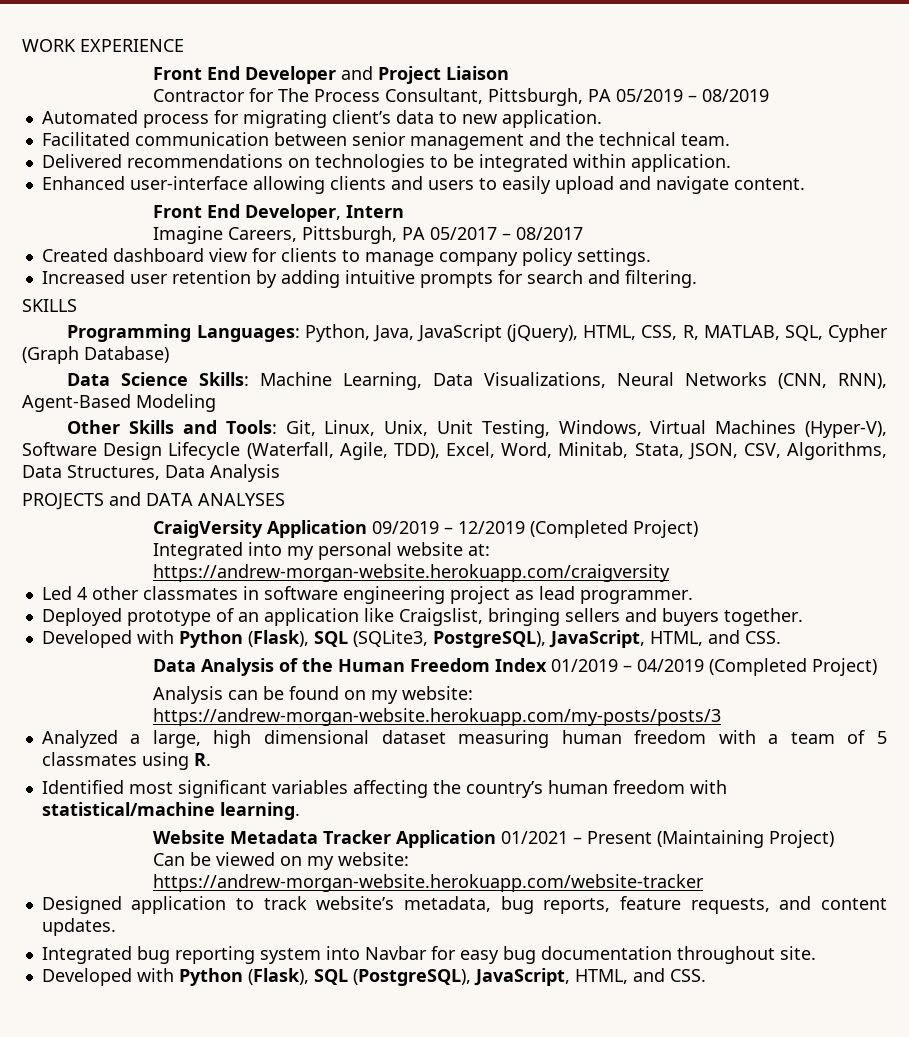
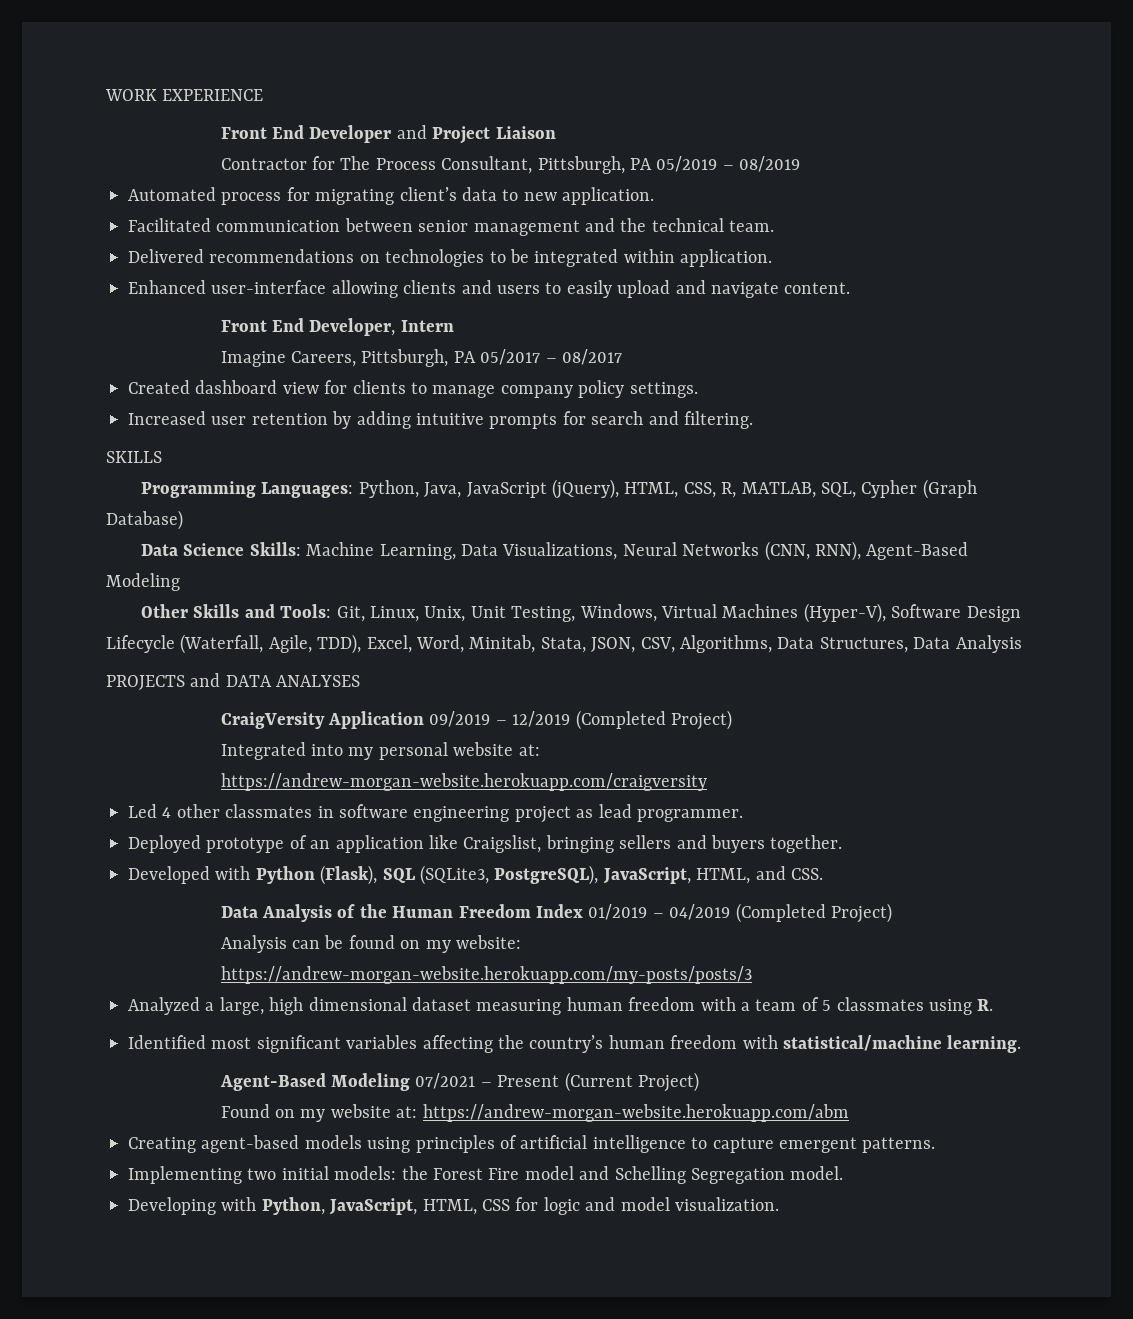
[153,830,569,848] Website Metadata Tracker Application 01/2021 -> [219,1073,476,1091] Agent-Based Modeling 07/2021
[657,830,835,848] [153,852,410,870] [153,874,705,892] [41,896,887,914] [41,918,116,936] [41,946,816,964] [41,968,706,986] (Maintaining Project) // Can be viewed on my website: https://andrew-morgan-website.herokuapp.com/website-tracker // Designed application to track website’s metadata, bug reports, feature requests, and content updates. // Integrated bug reporting system into Navbar for easy bug documentation throughout site. // Developed with Python (Flask), SQL (PostgreSQL), JavaScript, HTML, and CSS. -> [564,1072,700,1092] [220,1104,849,1122] [128,1135,936,1153] [128,1166,844,1184] [128,1197,779,1215] (Current Project) // Found on my website at: https://andrew-morgan-website.herokuapp.com/abm // Creating agent-based models using principles of artificial intelligence to capture emergent patterns. // Implementing two initial models: the Forest Fire model and Schelling Segregation model. // Developing with Python, JavaScript, HTML, CSS for logic and model visualization.

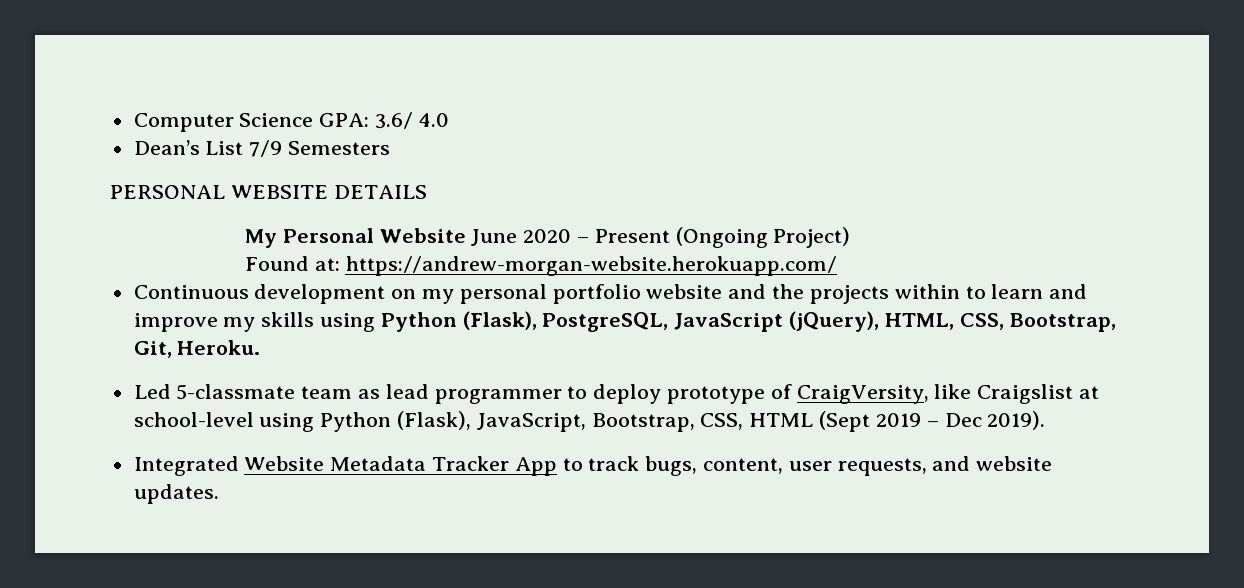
[105,89,264,101] [220,125,556,144] [220,156,801,174] [128,187,655,205] [128,218,775,236] [128,249,773,267] [128,280,851,298] [220,318,454,336] [220,349,623,367] [128,380,698,398] [128,411,753,429] [106,451,162,463] [141,479,977,499] [106,510,183,530] [141,541,969,561] [106,573,180,591] [141,603,1021,623] [106,634,1022,654] [106,673,361,690] [220,710,733,730] [220,742,540,760] [220,773,707,791] [128,804,743,823] [128,835,843,853] [128,865,823,885] [220,903,893,923] [220,935,522,953] [220,966,752,984] [128,997,994,1015] [128,1035,1022,1053] [219,1072,700,1092] [220,1104,849,1122] [128,1135,936,1153] [128,1166,844,1184] [128,1197,779,1215] WORK EXPERIENCE // Front End Developer and Project Liaison // Contractor for The Process Consultant, Pittsburgh, PA 05/2019 – 08/2019 // Automated process for migrating client’s data to new application. // Facilitated communication between senior management and the technical team. // Delivered recommendations on technologies to be integrated within application. // Enhanced user-interface allowing clients and users to easily upload and navigate content. // Front End Developer, Intern // Imagine Careers, Pittsburgh, PA 05/2017 – 08/2017 // Created dashboard view for clients to manage company policy settings. // Increased user retention by adding intuitive prompts for search and filtering. // SKILLS // Programming Languages: Python, Java, JavaScript (jQuery), HTML, CSS, R, MATLAB, SQL, Cypher (Graph Database) // Data Science Skills: Machine Learning, Data Visualizations, Neural Networks (CNN, RNN), Agent-Based Modeling // Other Skills and Tools: Git, Linux, Unix, Unit Testing, Windows, Virtual Machines (Hyper-V), Software Design Lifecycle (Waterfall, Agile, TDD), Excel, Word, Minitab, Stata, JSON, CSV, Algorithms, Data Structures, Data Analysis // PROJECTS and DATA ANALYSES // CraigVersity Application 09/2019 – 12/2019 (Completed Project) // Integrated into my personal website at: https://andrew-morgan-website.herokuapp.com/craigversity // Led 4 other classmates in software engineering project as lead programmer. // Deployed prototype of an application like Craigslist, bringing sellers and buyers together. // Developed with Python (Flask), SQL (SQLite3, PostgreSQL), JavaScript, HTML, and CSS. // Data Analysis of the Human Freedom Index 01/2019 – 04/2019 (Completed Project) // Analysis can be found on my website: https://andrew-morgan-website.herokuapp.com/my-posts/posts/3 // Analyzed a large, high dimensional dataset measuring human freedom with a team of 5 classmates using R. // Identified most significant variables affecting the country’s human freedom with statistical/machine learning. // Agent-Based Modeling 07/2021 – Present (Current Project) // Found on my website at: https://andrew-morgan-website.herokuapp.com/abm // Creating agent-based models using principles of artificial intelligence to capture emergent patterns. // Implementing two initial models: the Forest Fire model and Schelling Segregation model. // Developing with Python, JavaScript, HTML, CSS for logic and model visualization. -> [133,112,449,132] [133,140,391,157] [110,185,427,199] [244,227,851,248] [244,256,838,276] [133,284,1088,304] [133,311,1116,332] [133,340,261,358] [133,384,1100,404] [133,411,1046,432] [133,456,1053,476] [133,484,219,504] Computer Science GPA: 3.6/ 4.0 // Dean’s List 7/9 Semesters // PERSONAL WEBSITE DETAILS // My Personal Website June 2020 – Present (Ongoing Project) // Found at: https://andrew-morgan-website.herokuapp.com/ // Continuous development on my personal portfolio website and the projects within to learn and improve my skills using Python (Flask), PostgreSQL, JavaScript (jQuery), HTML, CSS, Bootstrap, Git, Heroku. // Led 5-classmate team as lead programmer to deploy prototype of CraigVersity, like Craigslist at school-level using Python (Flask), JavaScript, Bootstrap, CSS, HTML (Sept 2019 – Dec 2019). // Integrated Website Metadata Tracker App to track bugs, content, user requests, and website updates.

